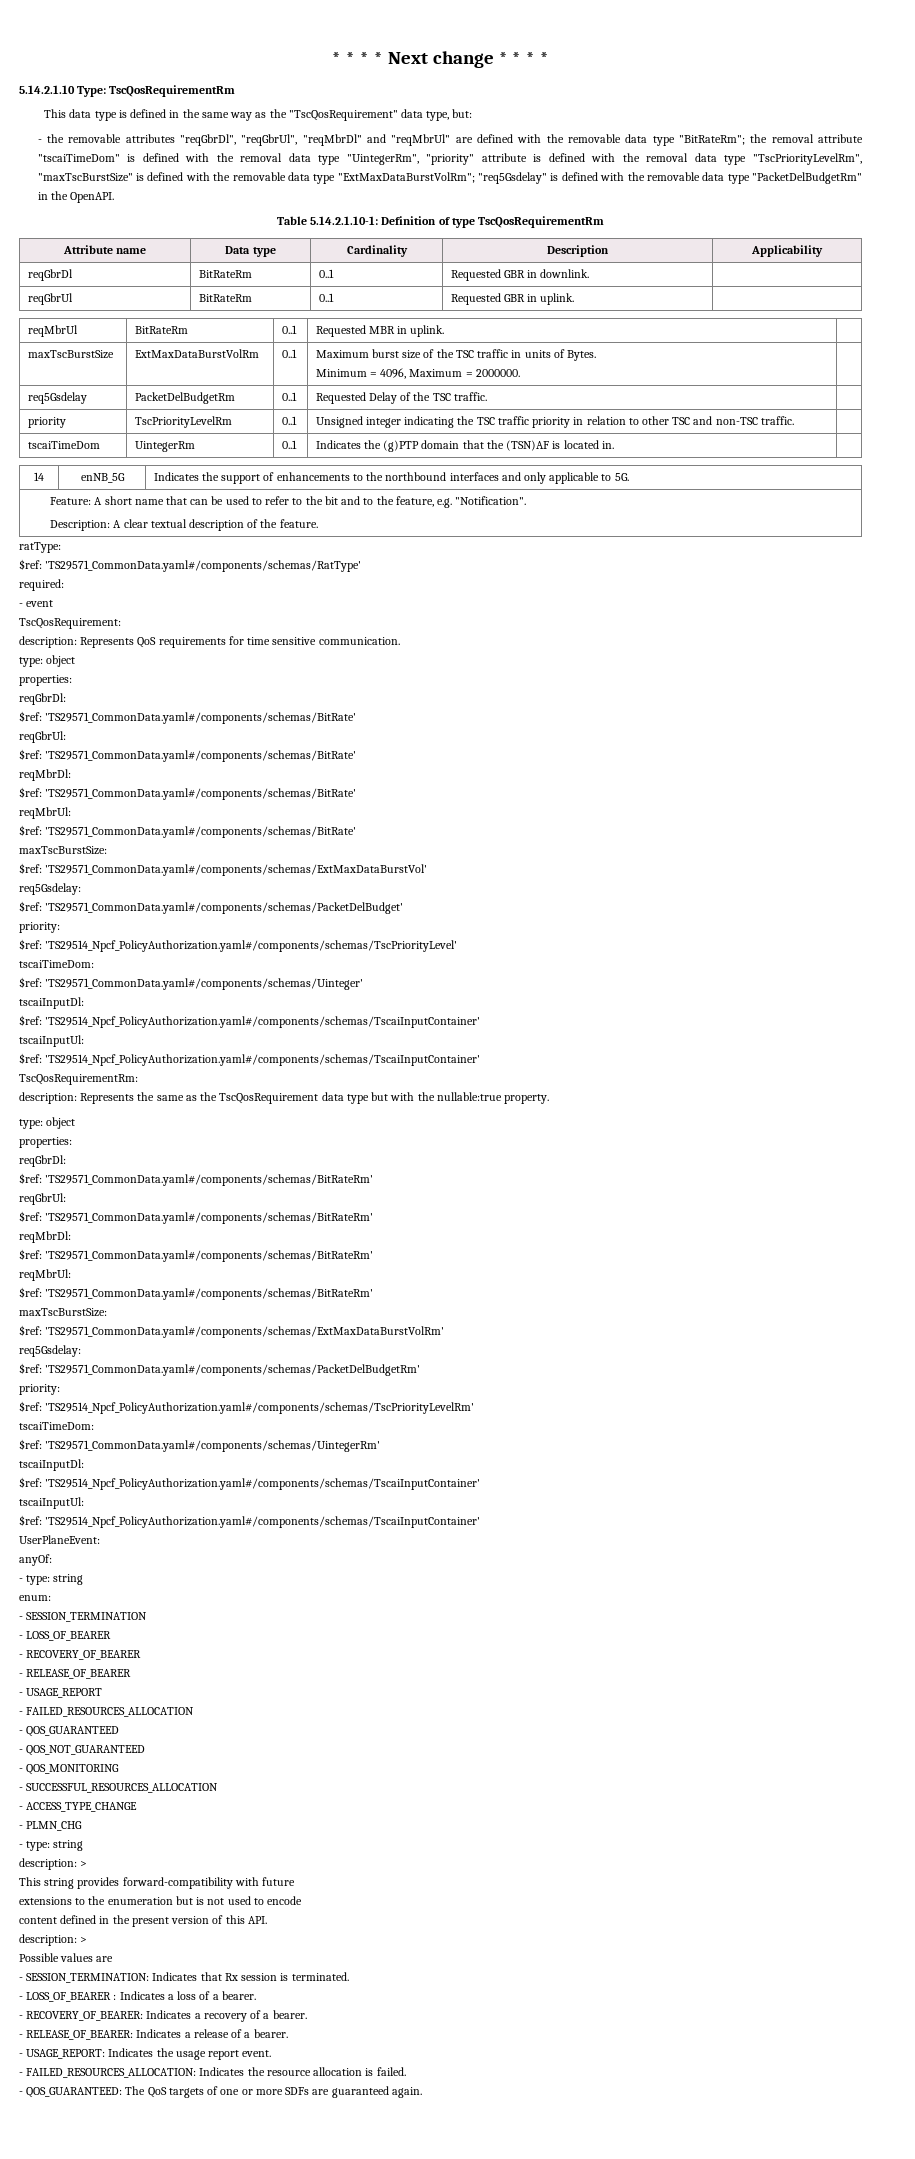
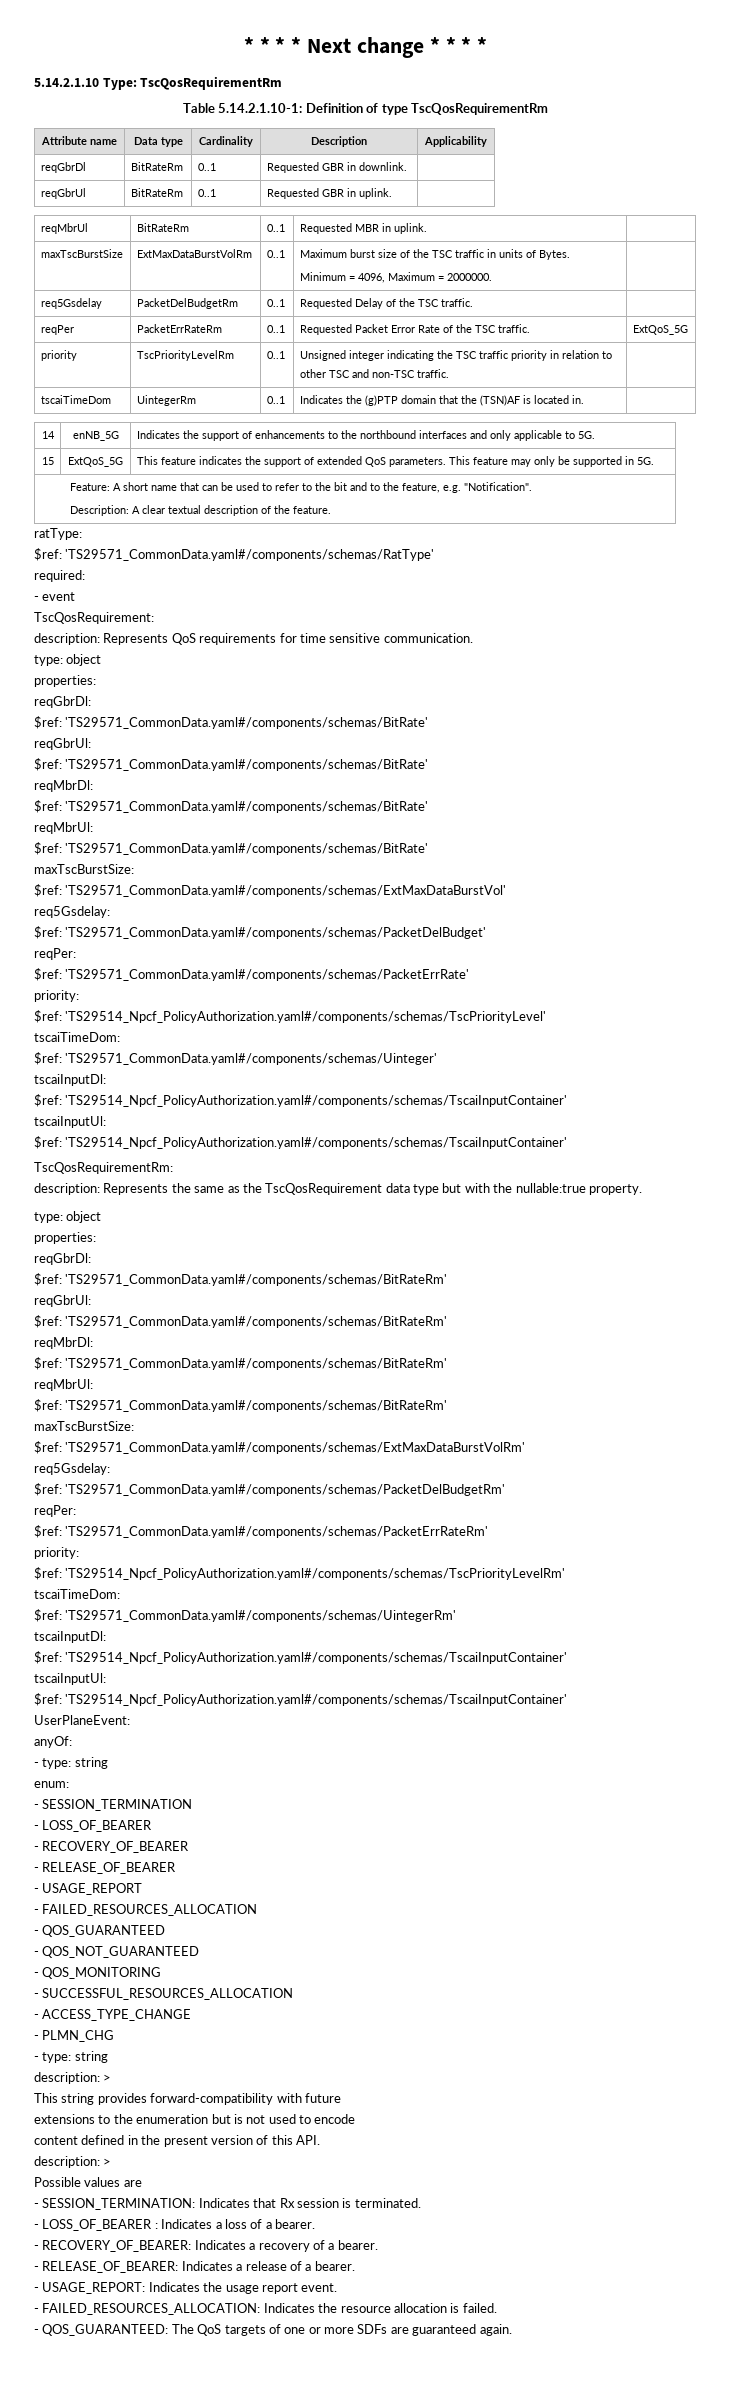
[44,109,473,121] [37,134,864,146] [37,153,862,165] [37,172,862,184] [37,191,115,203] // This data type is defined in the same way as the "TscQosRequirement" data type, but: // - the removable attributes "reqGbrDl", "reqGbrUl", "reqMbrDl" and "reqMbrUl" are defined with the removable data type "BitRateRm"; the removal attribute "tscaiTimeDom" is defined with the removal data type "UintegerRm", "priority" attribute is defined with the removal data type "TscPriorityLevelRm", "maxTscBurstSize" is defined with the removable data type "ExtMaxDataBurstVolRm"; "req5Gsdelay" is defined with the removable data type "PacketDelBudgetRm" in the OpenAPI. -> (283, 83) none
(487, 396) none -> [40,325,74,335] [136,324,222,333] [266,325,285,333] [299,324,530,335] [632,325,688,335] // reqPer | PacketErrRateRm | 0..1 | Requested Packet Error Rate of the TSC traffic. | ExtQoS_5G
(629, 477) none -> [41,457,54,465] [68,457,123,467] [136,456,654,467] // 15 | ExtQoS_5G | This feature indicates the support of extended QoS parameters. This feature may only be supported in 5G.
(404, 908) none -> [34,948,76,960] [34,968,470,981] // reqPer: // $ref: 'TS29571_CommonData.yaml#/components/schemas/PacketErrRate'
(421, 1370) none -> [34,1505,76,1517] [34,1525,489,1538] // reqPer: // $ref: 'TS29571_CommonData.yaml#/components/schemas/PacketErrRateRm'

